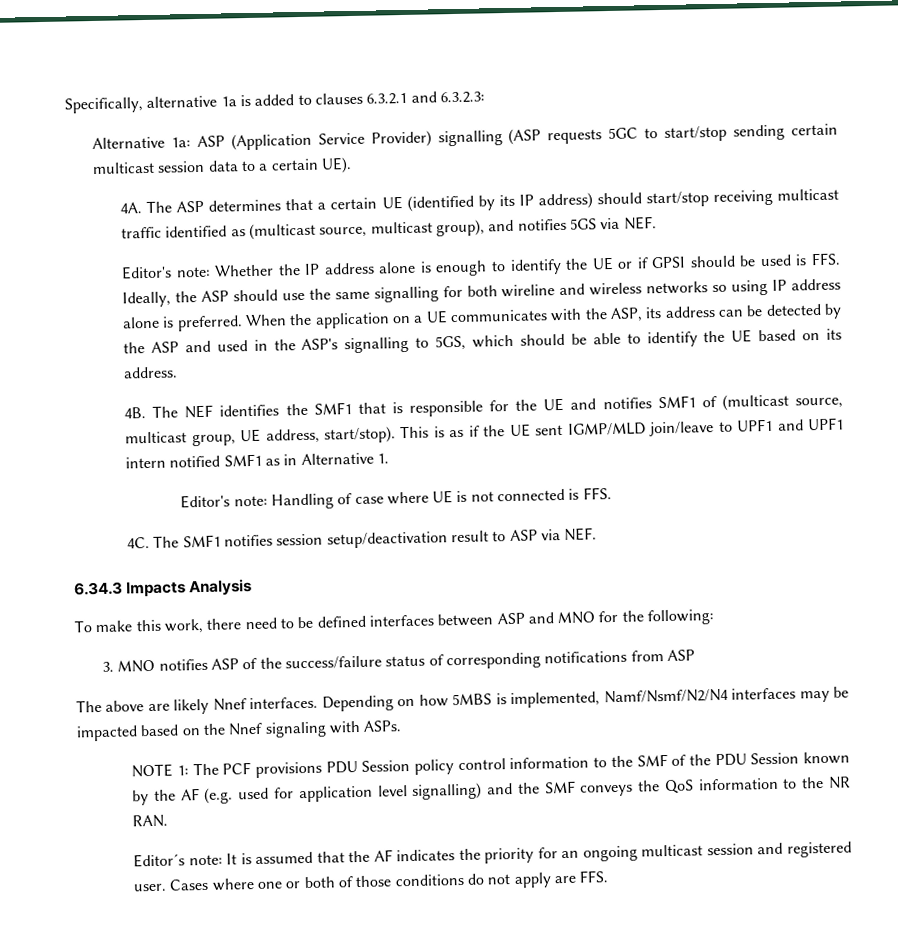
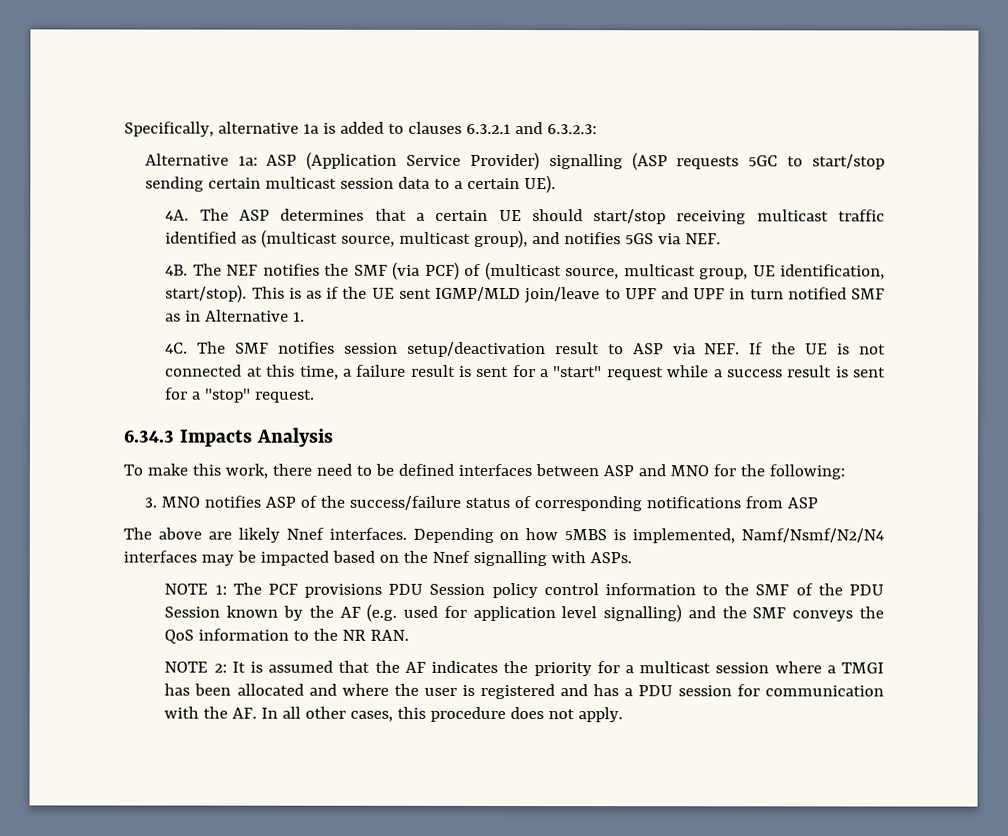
[406,192,593,212] (identified by its IP address) -> (522, 215) none
[121,252,842,280] [122,278,841,308] [122,303,843,332] [123,328,843,354] [123,366,179,379] [124,395,696,419] Editor's note: Whether the IP address alone is enough to identify the UE or if GPSI should be used is FFS. Ideally, the ASP should use the same signalling for both wireline and wireless networks so using IP address alone is preferred. When the application on a UE communicates with the ASP, its address can be detected by the ASP and used in the ASP's signalling to 5GS, which should be able to identify the UE based on its address. // 4B. The NEF identifies the SMF1 that is responsible for the UE and notifies SMF1 -> [165,261,460,280] 4B. The NEF notifies the SMF (via PCF)
[265,428,320,444] address, -> [780,264,886,280] identification,
[737,417,845,432] [125,452,390,469] [180,487,612,510] UPF1 and UPF1 intern notified SMF1 as in Alternative 1. // Editor's note: Handling of case where UE is not connected is FFS. -> [624,287,885,300] [165,309,306,322] UPF and UPF in turn notified SMF as in Alternative 1.
[182,534,221,548] SMF1 -> [235,342,270,354] SMF
(598, 534) none -> [749,342,886,355] [165,364,886,381] [165,387,316,403] If the UE is not connected at this time, a failure result is sent for a "start" request while a success result is sent for a "stop" request.
[264,721,327,738] signaling -> [472,550,547,567] signalling
[133,853,223,868] Editor´s note: -> [164,661,227,673] NOTE 2:
[561,841,852,862] [133,870,609,892] an ongoing multicast session and registered user. Cases where one or both of those conditions do not apply are FFS. -> [624,661,884,674] [164,683,884,700] [164,706,624,723] a multicast session where a TMGI has been allocated and where the user is registered and has a PDU session for communication with the AF. In all other cases, this procedure does not apply.

